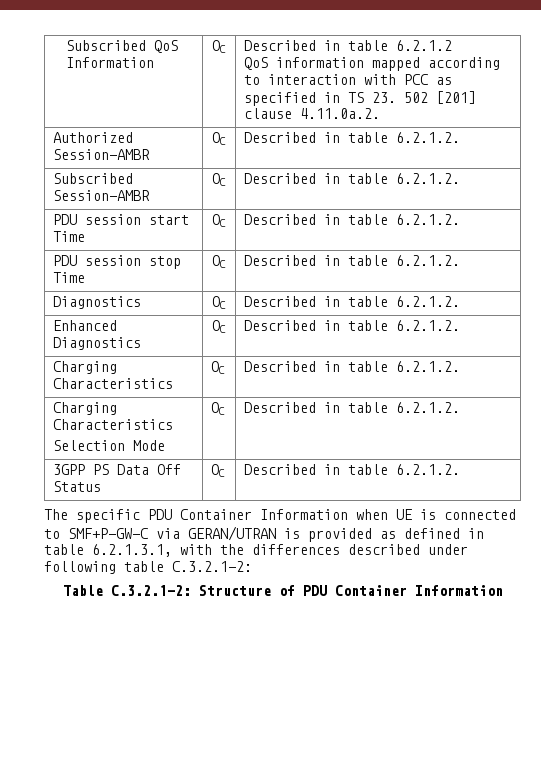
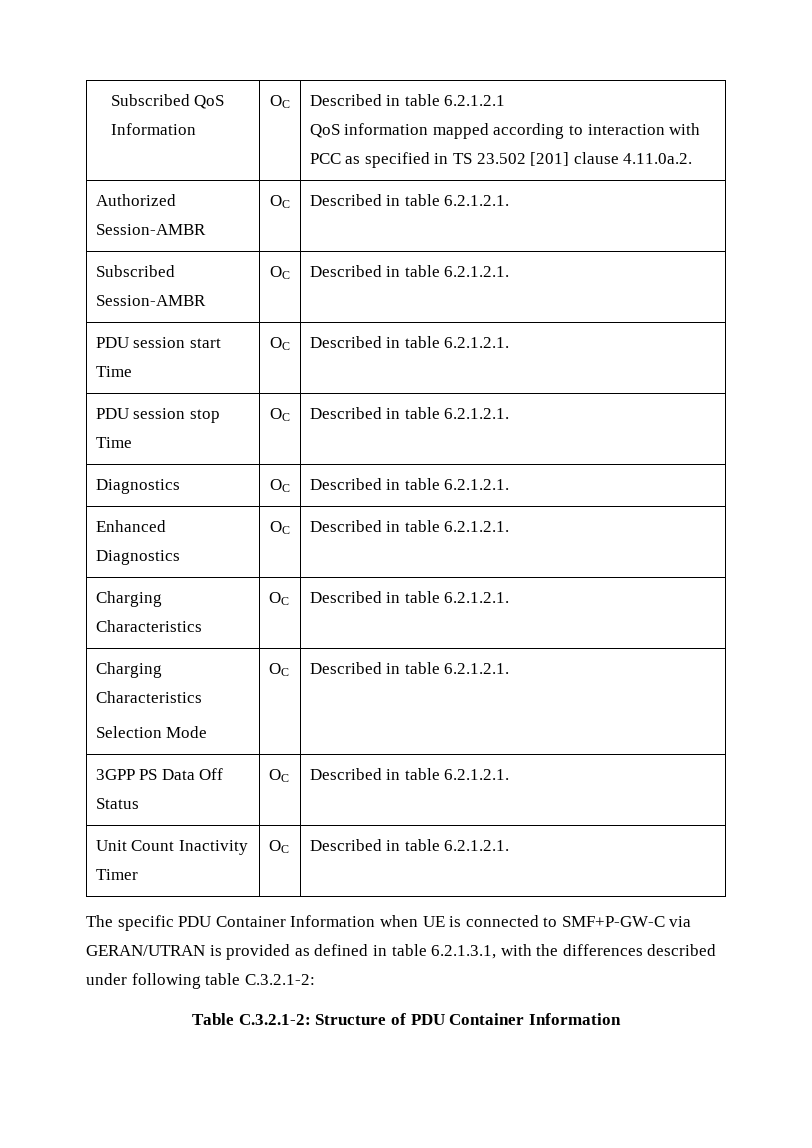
[395,40,452,51] 6.2.1.2 -> [444,95,506,106] 6.2.1.2.1
[371,92,428,103] 23. 502 -> [476,153,526,164] 23.502
[395,132,460,143] 6.2.1.2. -> [444,195,510,206] 6.2.1.2.1.
[395,173,460,184] 6.2.1.2. -> [444,266,510,277] 6.2.1.2.1.
[395,214,460,225] 6.2.1.2. -> [444,337,510,348] 6.2.1.2.1.
[395,255,460,266] [52,296,141,309] [212,296,226,309] [243,296,460,307] 6.2.1.2. // Diagnostics | OC | Described in table 6.2.1.2. -> [444,408,510,419] [95,479,180,494] [270,479,290,492] [309,478,510,490] 6.2.1.2.1. // Diagnostics | OC | Described in table 6.2.1.2.1.
[395,320,460,331] 6.2.1.2. -> [444,521,510,532] 6.2.1.2.1.
[395,361,460,372] 6.2.1.2. -> [444,592,510,603] 6.2.1.2.1.
[395,402,460,413] 6.2.1.2. -> [444,663,510,674] 6.2.1.2.1.
[395,464,460,475] 6.2.1.2. -> [444,769,510,780] [95,840,248,855] [95,869,138,880] [268,840,289,853] [309,839,510,851] 6.2.1.2.1. // Unit Count Inactivity Timer | OC | Described in table 6.2.1.2.1.

